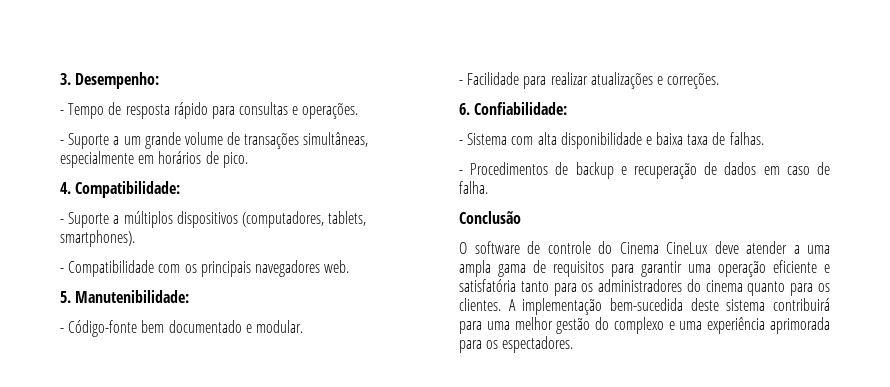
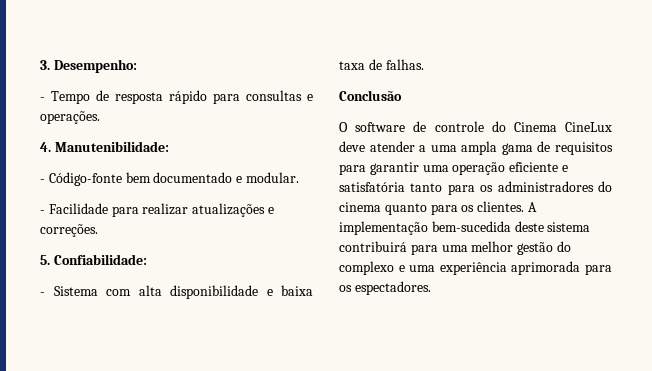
[60,132,369,149] [60,151,248,168] [60,181,181,198] [60,211,367,228] [60,230,135,247] [60,260,350,277] [60,291,71,303] - Suporte a um grande volume de transações simultâneas, especialmente em horários de pico. // 4. Compatibilidade: // - Suporte a múltiplos dispositivos (computadores, tablets, smartphones). // - Compatibilidade com os principais navegadores web. // 5. -> [40,142,51,152] 4.
[459,103,470,115] 6. -> [40,255,50,265] 5.
[459,162,830,179] [459,181,488,194] // - Procedimentos de backup e recuperação de dados em caso de falha. -> (424, 64) none

